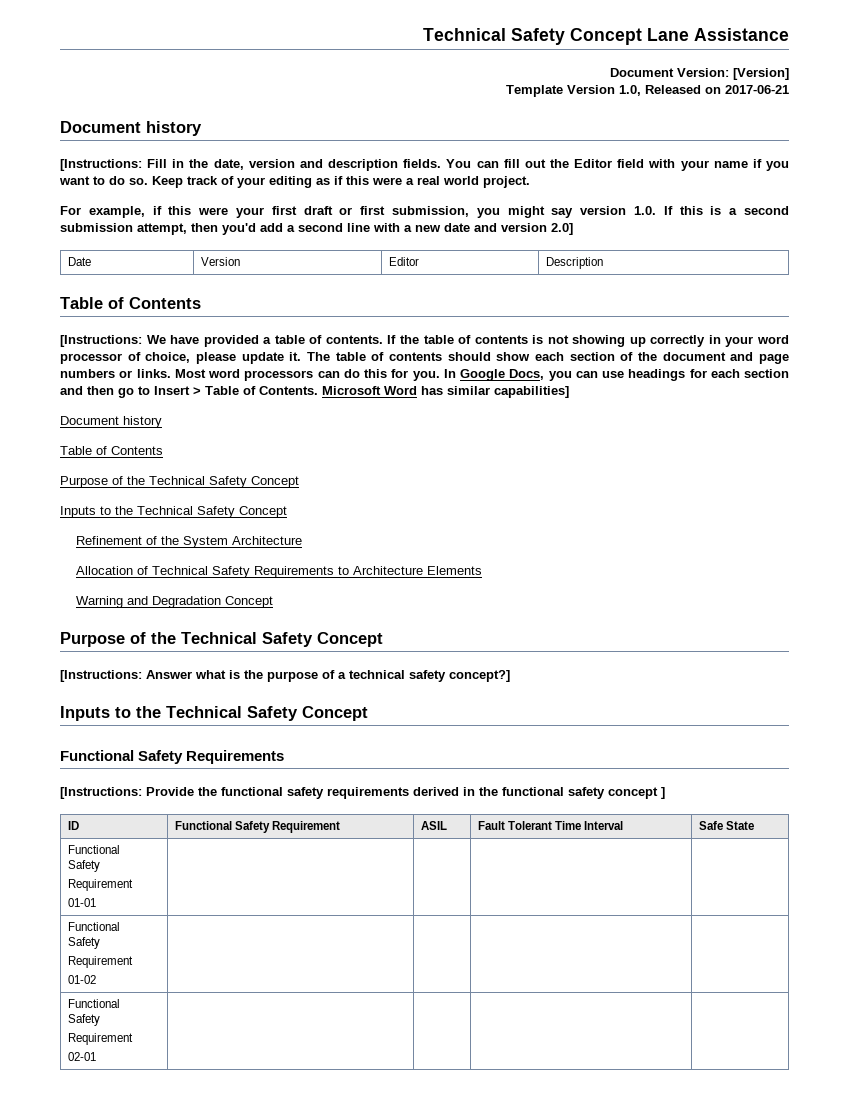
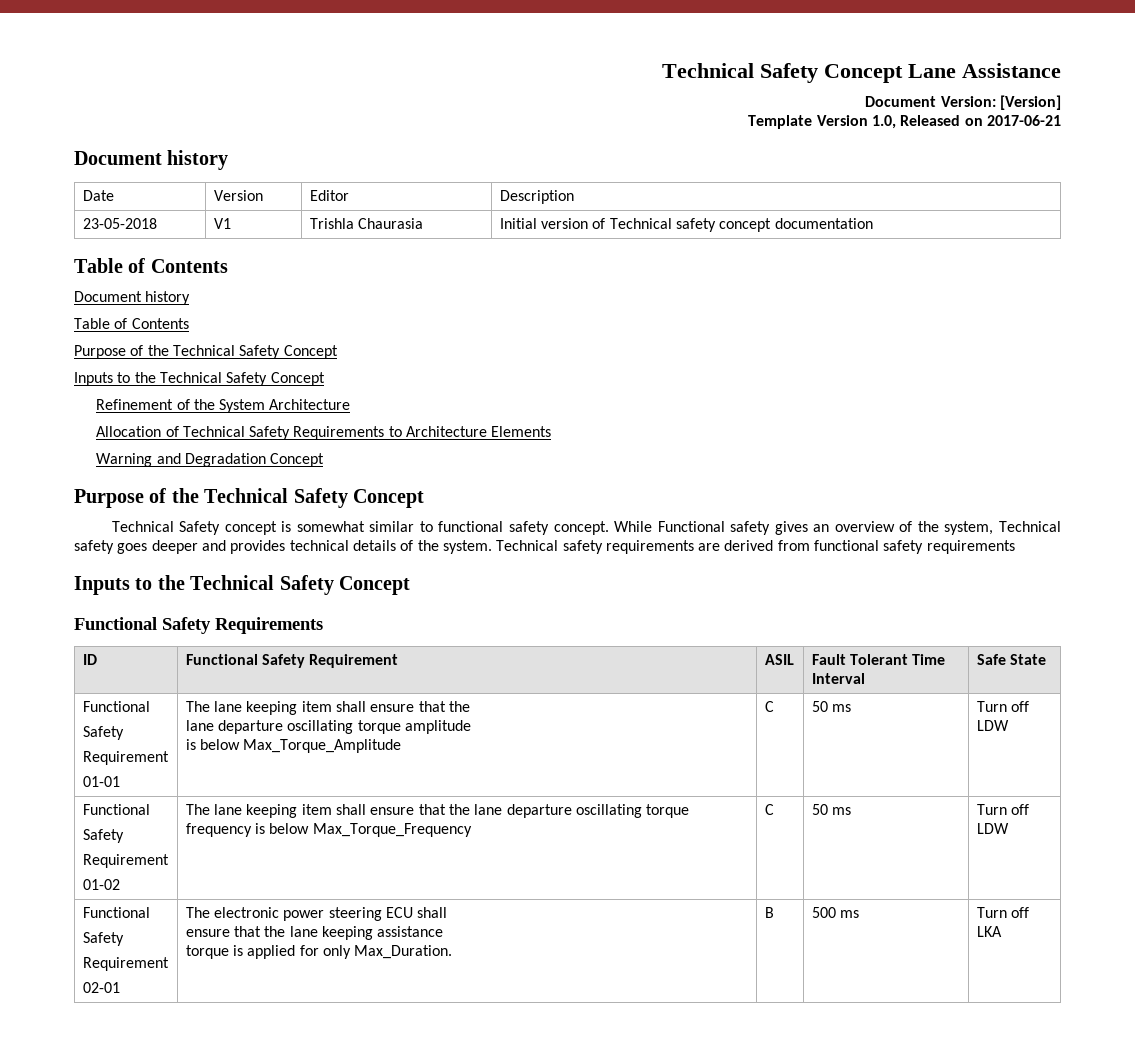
[60,159,789,171] [59,176,530,188] [60,206,789,218] [60,223,573,235] [67,257,91,266] [200,257,240,266] [388,257,419,266] [545,257,603,269] [60,297,201,309] [60,335,789,347] [60,352,789,364] [60,369,789,381] [60,386,569,398] // [Instructions: Fill in the date, version and description fields. You can fill out the Editor field with your name if you want to do so. Keep track of your editing as if this were a real world project. // For example, if this were your first draft or first submission, you might say version 1.0. If this is a second submission attempt, then you'd add a second line with a new date and version 2.0] // Date | Version | Editor | Description // Table of Contents // [Instructions: We have provided a table of contents. If the table of contents is not showing up correctly in your word processor of choice, please update it. The table of contents should show each section of the document and page numbers or links. Most word processors can do this for you. In Google Docs, you can use headings for each section and then go to Insert > Table of Contents. Microsoft Word has similar capabilities] -> [82,190,114,201] [213,190,263,201] [309,190,349,201] [499,190,574,204] [82,218,157,229] [213,218,231,229] [309,218,424,229] [499,218,873,232] [74,258,228,273] // Date | Version | Editor | Description // 23-05-2018 | V1 | Trishla Chaurasia | Initial version of Technical safety concept documentation // Table of Contents
[60,670,510,682] [Instructions: Answer what is the purpose of a technical safety concept?] -> [111,521,1062,535] [74,540,1015,554] Technical Safety concept is somewhat similar to functional safety concept. While Functional safety gives an overview of the system, Technical safety goes deeper and provides technical details of the system. Technical safety requirements are derived from functional safety requirements
[60,787,665,799] // [Instructions: Provide the functional safety requirements derived in the functional safety concept ] -> (323, 625) none
[67,922,120,931] [67,937,100,949] [67,956,133,968] [67,975,96,984] [67,999,120,1008] [67,1014,100,1026] [67,1033,133,1045] [67,1052,96,1061] | | | // Functional // Safety // Requirement // 01-02 | | | | // Functional // Safety // Requirement // 02-01 | | | | -> [185,701,470,715] [185,720,471,734] [185,739,402,753] [764,701,774,712] [811,701,852,712] [976,701,1030,712] [976,720,1009,731] [82,804,150,815] [82,829,124,843] [82,854,169,868] [82,879,120,890] [185,804,690,818] [185,823,472,837] [764,804,774,815] [811,804,852,815] [976,804,1030,815] [976,823,1009,834] [82,907,150,918] [82,932,124,946] [82,957,169,971] [82,982,120,993] [185,907,448,921] [185,926,444,940] [185,945,453,959] [764,907,774,918] [811,907,860,918] [976,907,1030,918] [976,926,1002,937] The lane keeping item shall ensure that the // lane departure oscillating torque amplitude // is below Max_Torque_Amplitude | C | 50 ms | Turn off LDW // Functional // Safety // Requirement // 01-02 | The lane keeping item shall ensure that the lane departure oscillating torque frequency is below Max_Torque_Frequency | C | 50 ms | Turn off LDW // Functional // Safety // Requirement // 02-01 | The electronic power steering ECU shall // ensure that the lane keeping assistance // torque is applied for only Max_Duration. | B | 500 ms | Turn off LKA

